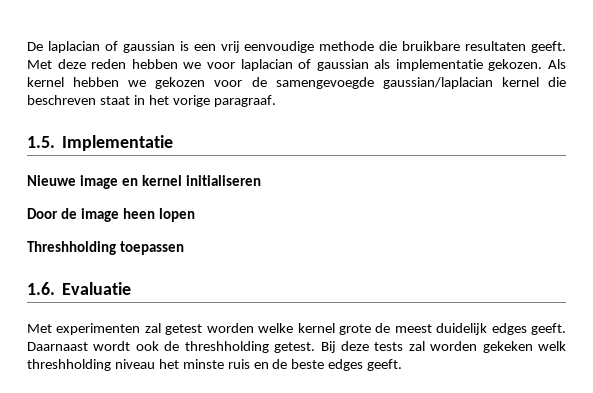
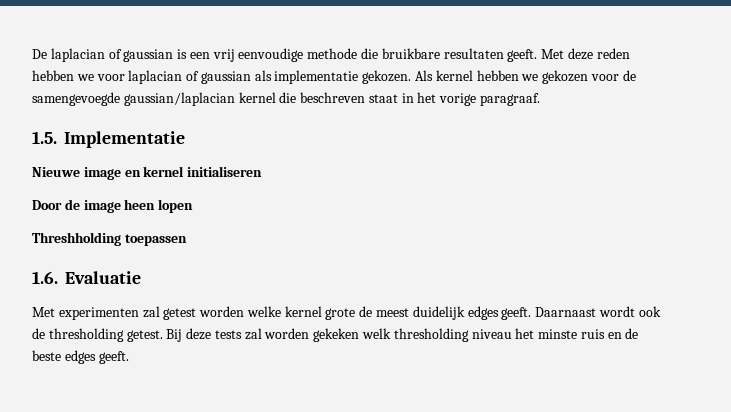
[184,341,269,353] threshholding -> [48,328,124,342] thresholding
[27,359,111,371] threshholding -> [393,328,469,342] thresholding

